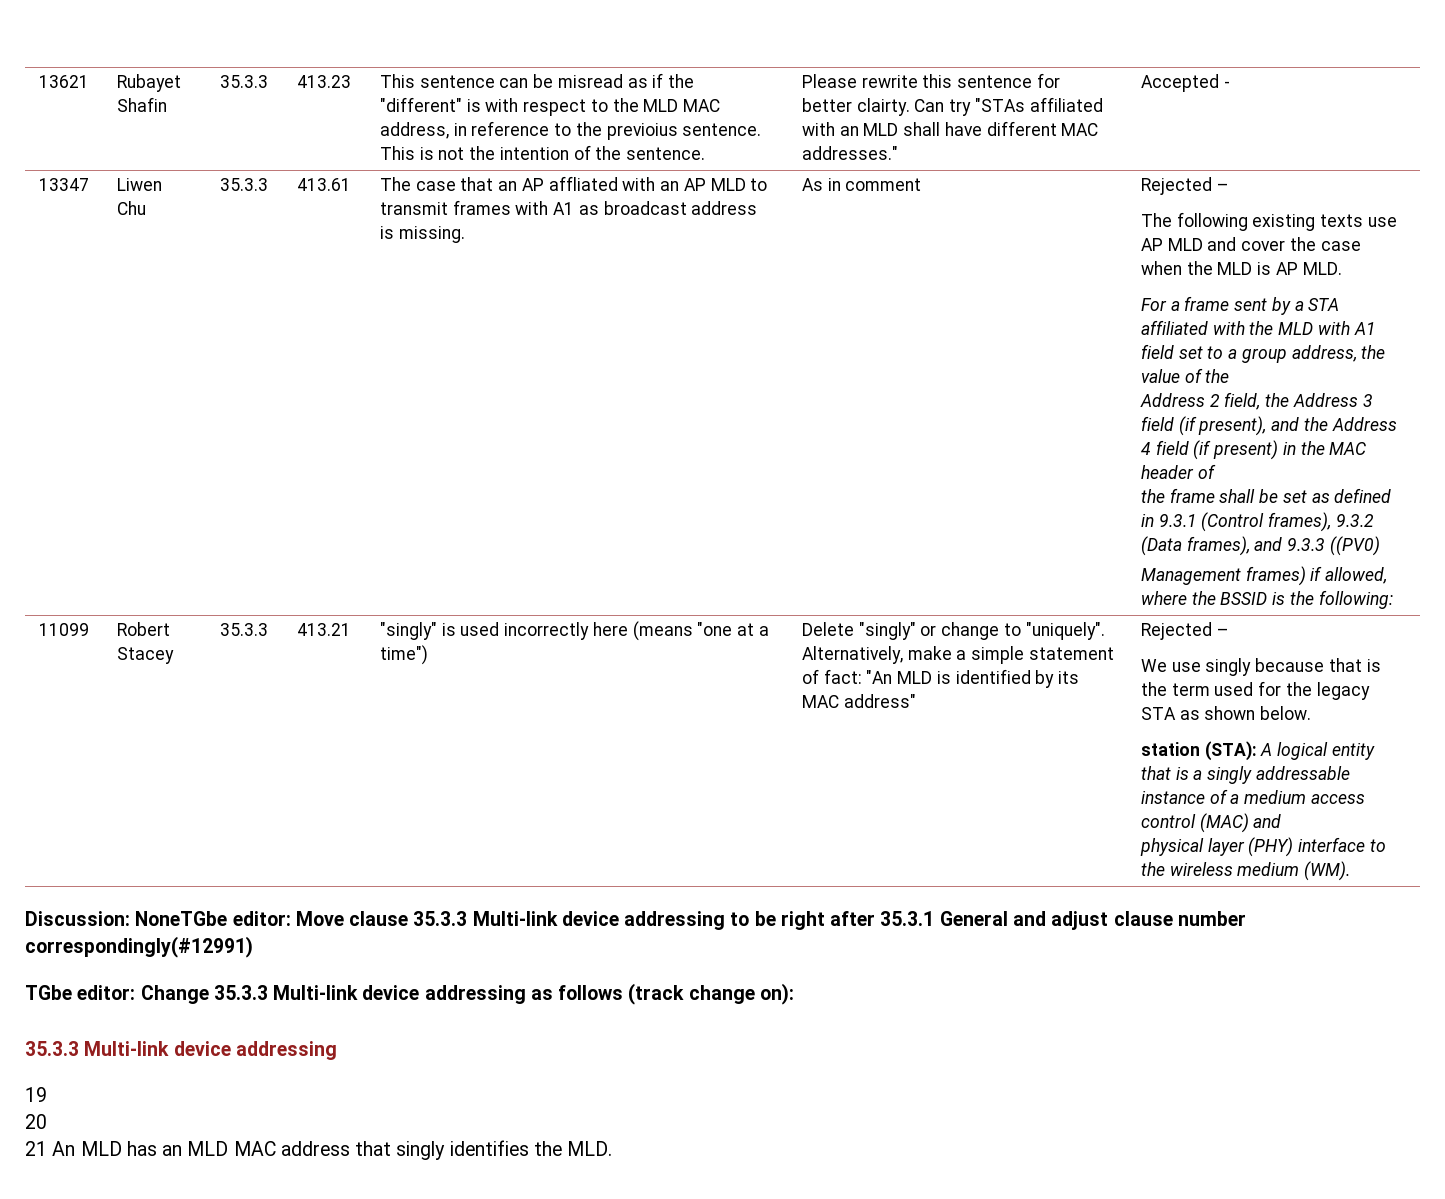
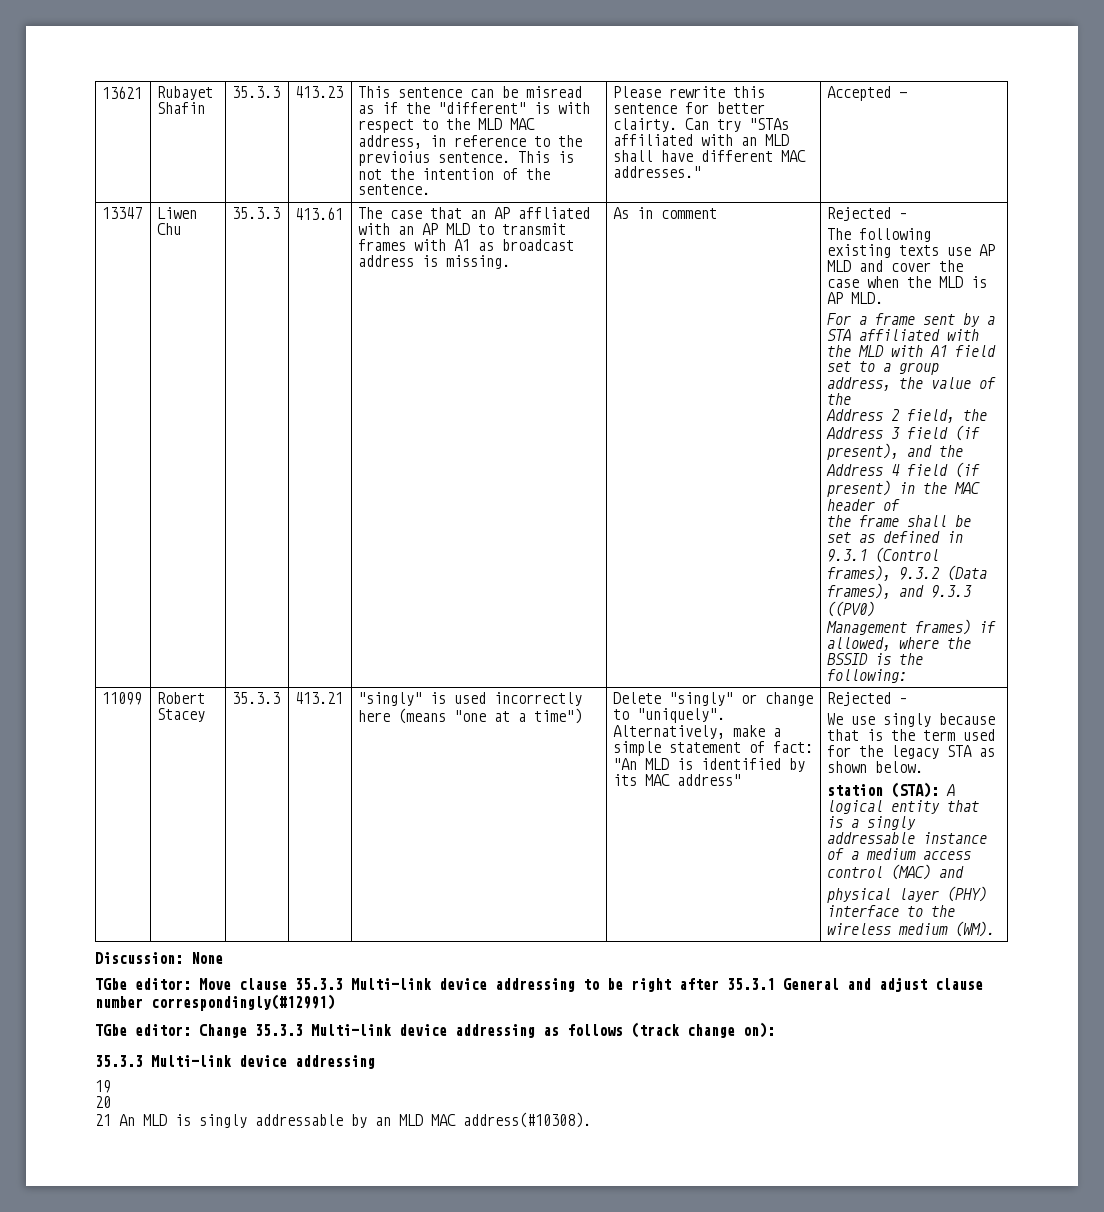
[135,911,228,926] NoneTGbe -> [191,952,223,964] [95,978,127,990] None // TGbe
[126,1140,613,1160] has an MLD MAC address that singly identifies the MLD. -> [175,1112,591,1128] is singly addressable by an MLD MAC address(#10308).

